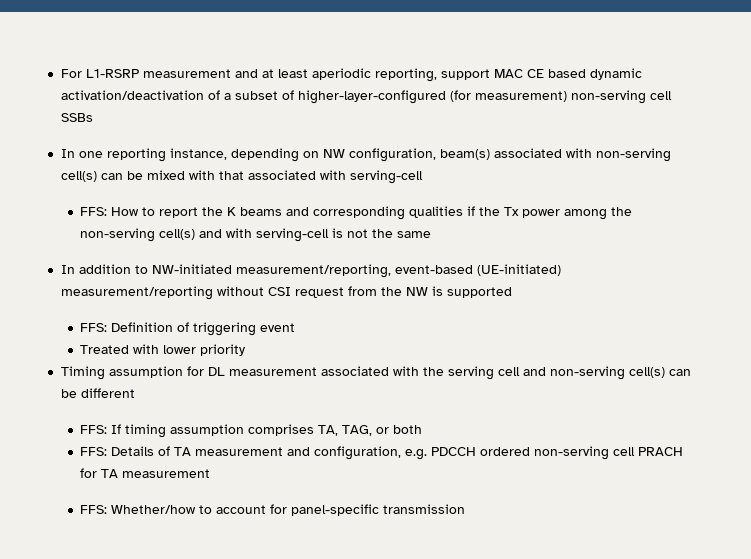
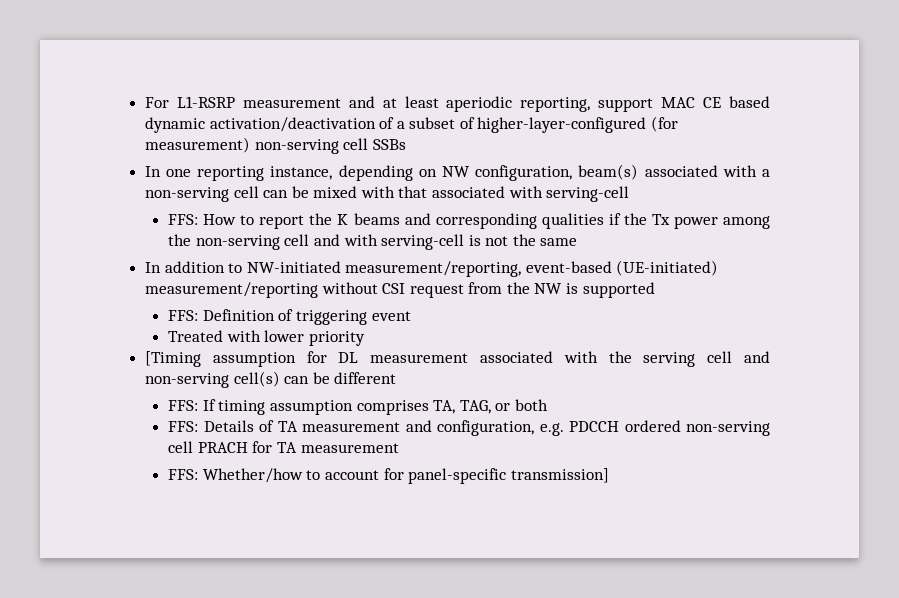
[595,148,671,162] [60,171,97,182] non-serving cell(s) -> [761,169,770,177] [144,186,259,202] a non-serving cell
[159,229,196,240] cell(s) -> [284,234,310,246] cell
[60,366,105,380] Timing -> [144,351,201,367] [Timing
[383,504,466,514] transmission -> [510,468,609,483] transmission]

